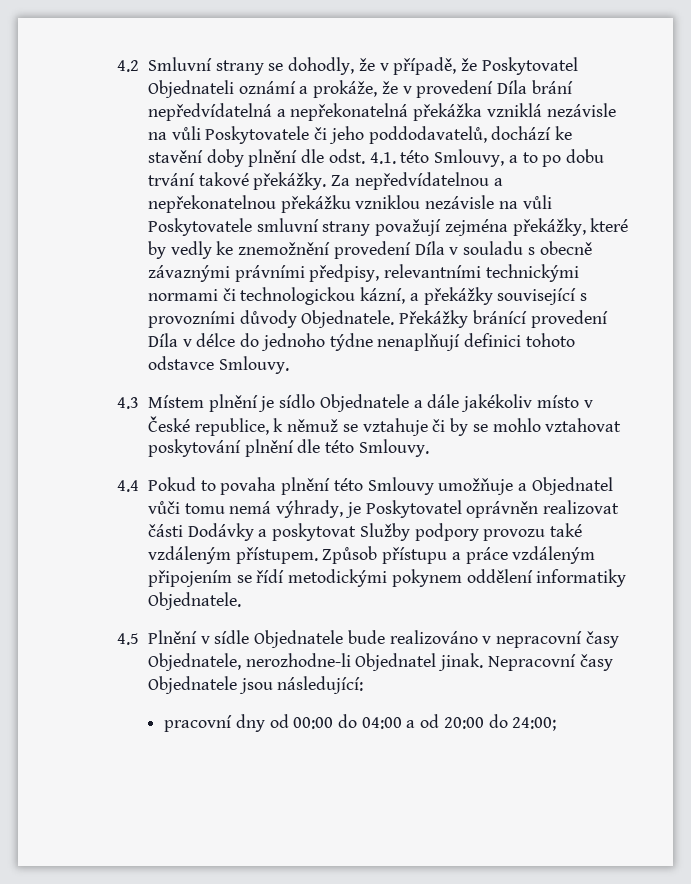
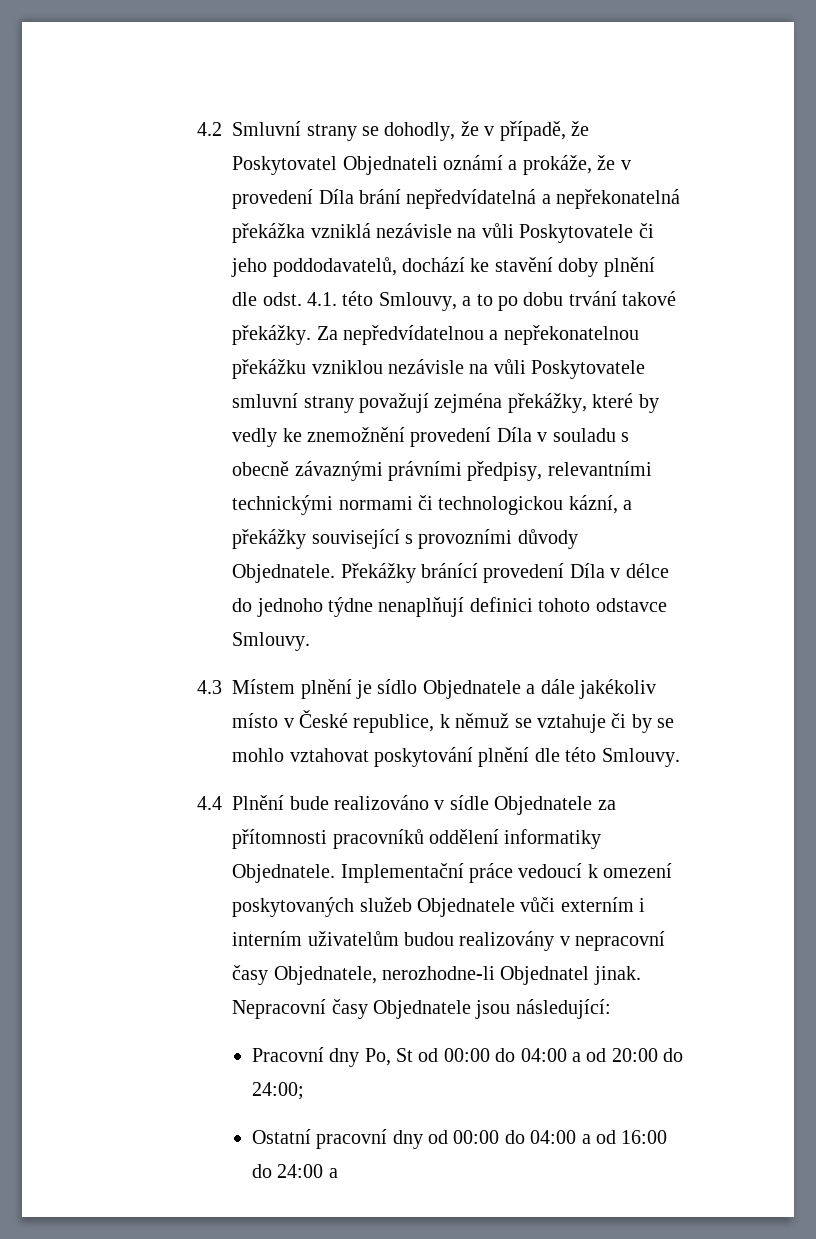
[147,477,613,495] [147,500,620,518] [147,523,583,541] [147,546,596,564] [147,569,627,587] [147,592,241,610] [117,630,478,648] Pokud to povaha plnění této Smlouvy umožňuje a Objednatel vůči tomu nemá výhrady, je Poskytovatel oprávněn realizovat části Dodávky a poskytovat Služby podpory provozu také vzdáleným přístupem. Způsob přístupu a práce vzdáleným připojením se řídí metodickými pokynem oddělení informatiky Objednatele. // 4.5 Plnění v sídle Objednatele bude realizováno -> [232,795,616,815] [232,829,602,849] [232,863,673,883] [232,897,646,917] [232,931,555,951] Plnění bude realizováno v sídle Objednatele za přítomnosti pracovníků oddělení informatiky Objednatele. Implementační práce vedoucí k omezení poskytovaných služeb Objednatele vůči externím i interním uživatelům budou realizovány
[164,714,265,732] pracovní dny -> [251,1047,414,1067] Pracovní dny Po, St
(557, 724) none -> [251,1129,668,1149] [251,1164,338,1178] // Ostatní pracovní dny od 00:00 do 04:00 a od 16:00 do 24:00 a

